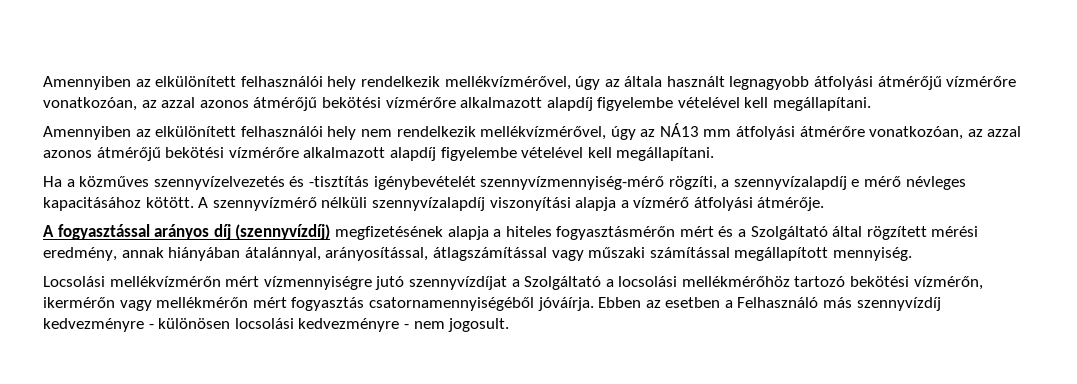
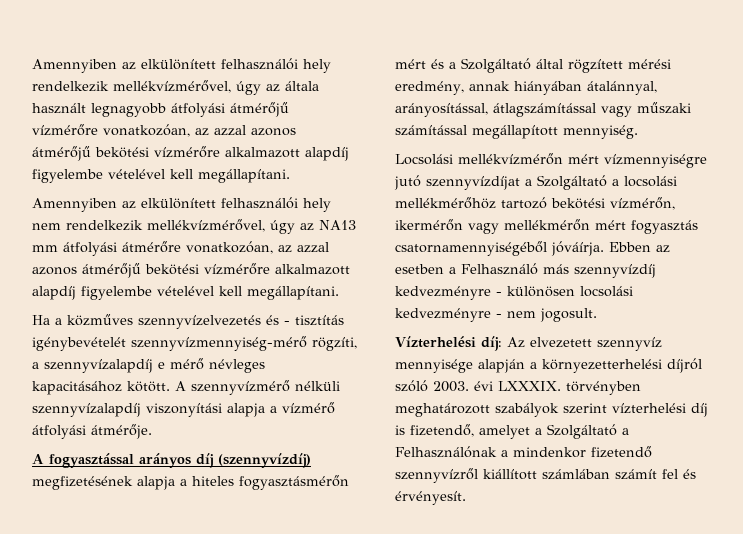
[659,123,699,137] NÁ13 -> [319,220,356,230] NA13
[308,176,369,187] -tisztítás -> [284,315,344,326] - tisztítás
(510, 325) none -> [395,336,662,351] [395,358,702,373] [395,380,641,395] [395,403,708,417] [395,424,629,439] [395,446,652,458] [395,468,696,483] [395,491,466,505] // Vízterhelési díj: Az elvezetett szennyvíz mennyisége alapján a környezetterhelési díjról szóló 2003. évi LXXXIX. törvényben meghatározott szabályok szerint vízterhelési díj is fizetendő, amelyet a Szolgáltató a Felhasználónak a mindenkor fizetendő szennyvízről kiállított számlában számít fel és érvényesít.

